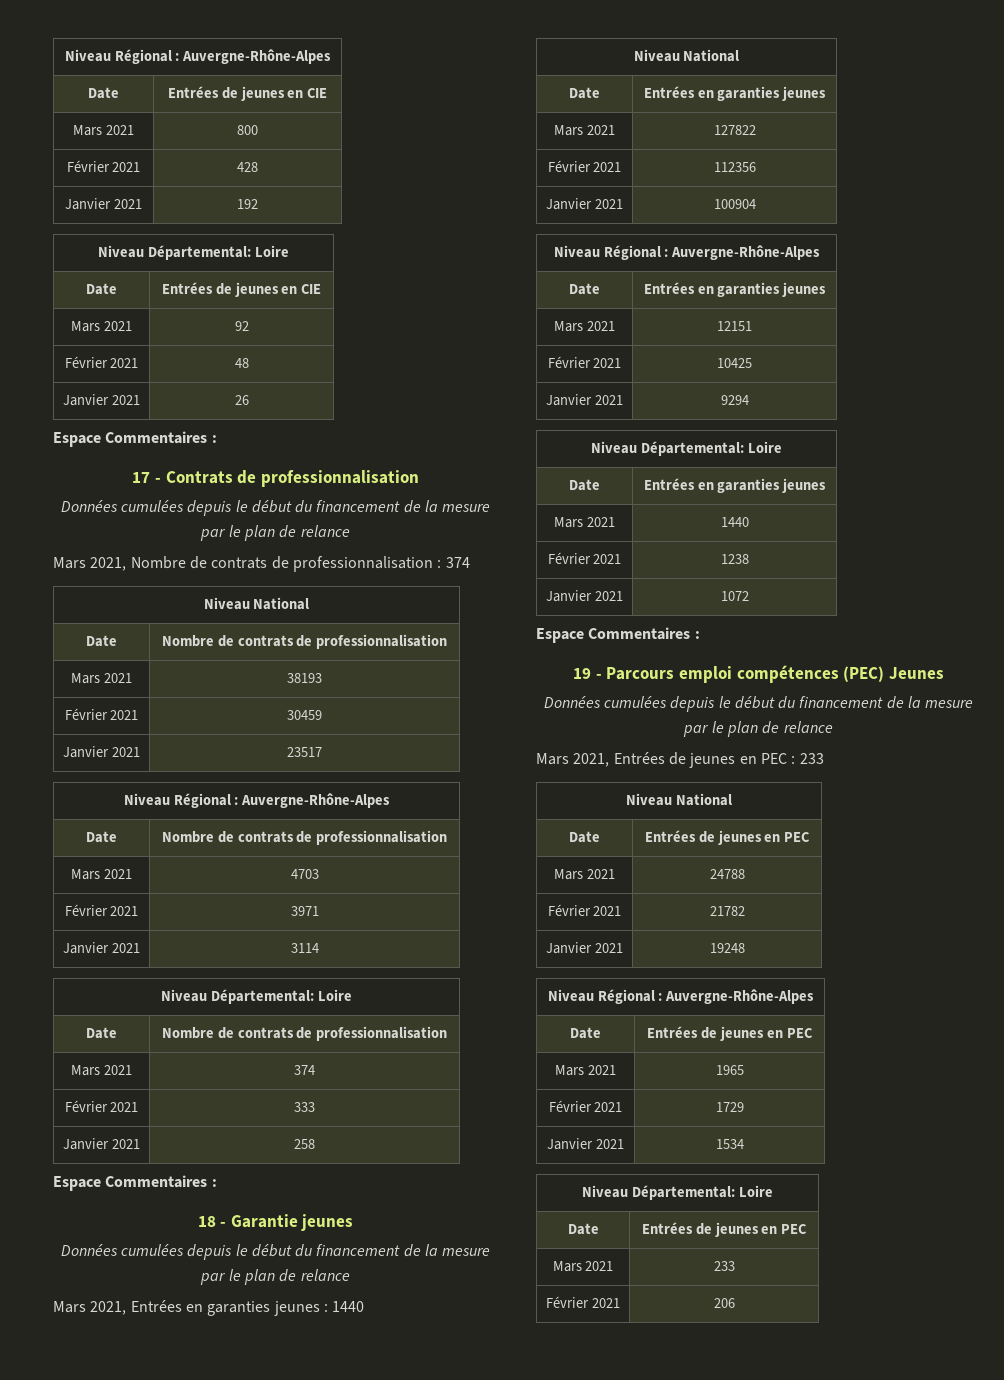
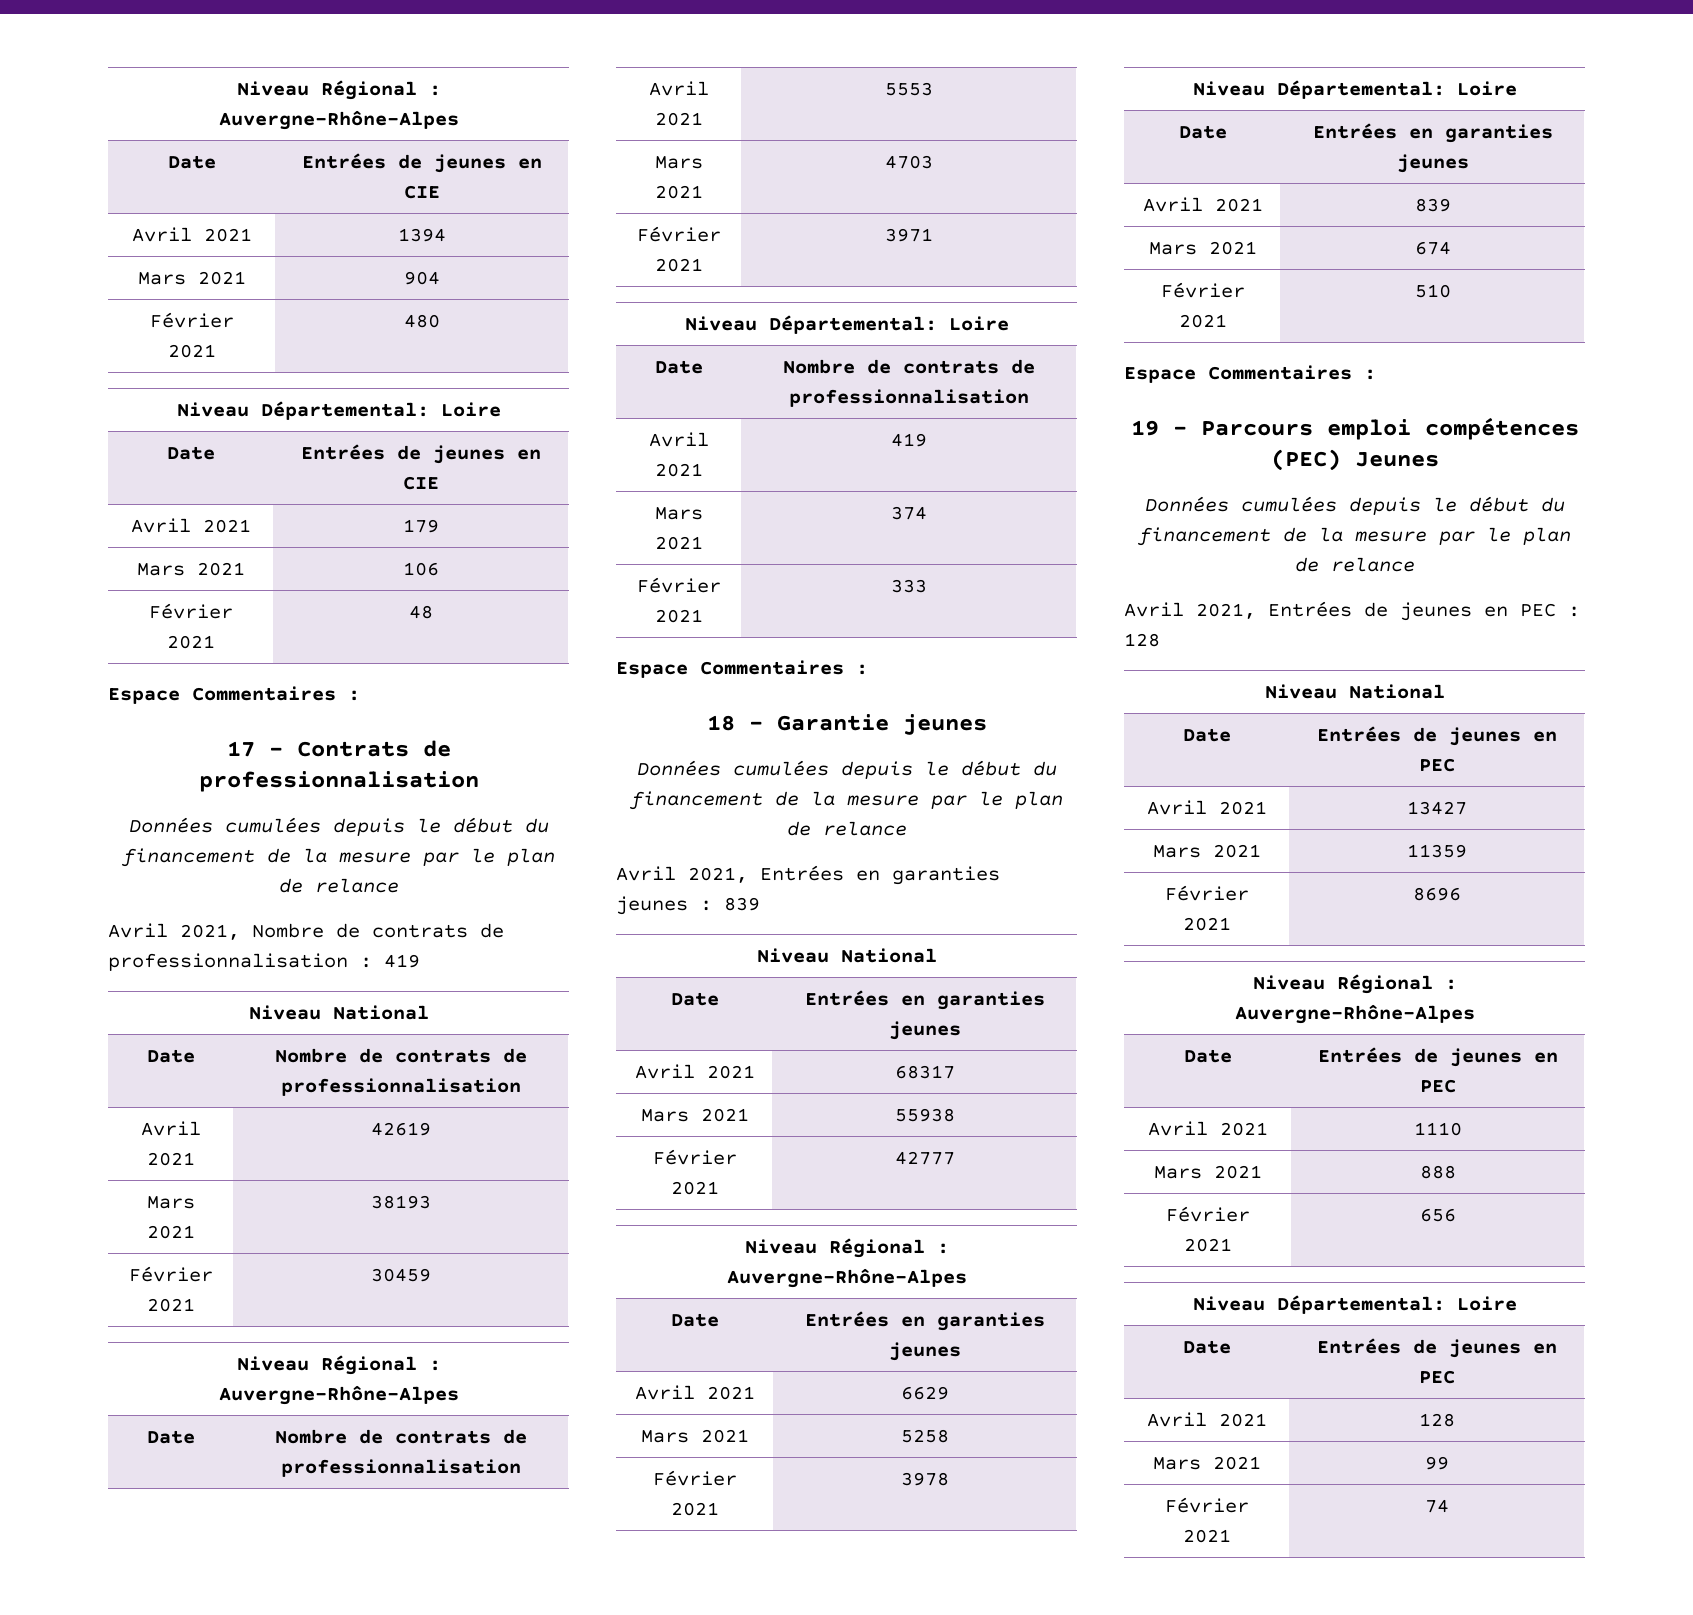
[73,125,134,136] [237,125,258,135] [66,160,141,172] [237,162,258,172] [65,198,142,210] [237,199,258,209] // Mars 2021 | 800 // Février 2021 | 428 // Janvier 2021 | 192 -> [132,227,252,242] [398,228,447,242] [138,271,246,285] [404,271,441,285] [150,312,234,328] [168,344,216,358] [404,314,441,328] // Avril 2021 | 1394 // Mars 2021 | 904 // Février 2021 | 480
[71,321,132,332] [234,321,249,331] // Mars 2021 | 92 -> [131,518,251,533] [403,519,440,533] [137,562,245,576] [403,562,440,576] // Avril 2021 | 179 // Mars 2021 | 106
[63,394,140,406] [234,395,249,405] // Janvier 2021 | 26 -> (434, 612) none
[53,557,86,569] Mars -> [108,923,168,938] Avril
[445,557,470,568] 374 -> [384,954,420,968] 419
(448, 641) none -> [141,1121,201,1136] [147,1152,195,1166] [371,1122,431,1136] // Avril 2021 | 42619
[63,746,140,758] [287,747,322,757] // Janvier 2021 | 23517 -> (431, 1275) none
(448, 837) none -> [649,81,709,96] [655,112,703,126] [885,82,933,96] // Avril 2021 | 5553
[63,942,140,954] [290,943,319,953] // Janvier 2021 | 3114 -> (933, 235) none
(448, 1033) none -> [649,432,709,447] [655,463,703,477] [891,433,927,447] // Avril 2021 | 419
[63,1138,140,1150] [294,1139,315,1149] // Janvier 2021 | 258 -> (927, 586) none
[53,1301,86,1313] Mars -> [616,866,676,881] Avril
[332,1301,365,1312] 1440 -> [724,897,760,911] 839
[554,125,615,136] [713,125,756,135] [547,160,622,172] [713,162,756,172] [546,198,623,210] [713,199,756,209] // Mars 2021 | 127822 // Février 2021 | 112356 // Janvier 2021 | 100904 -> [634,1064,755,1079] [894,1065,955,1079] [640,1108,749,1122] [894,1108,955,1122] [652,1149,737,1165] [670,1181,719,1195] [894,1151,955,1165] // Avril 2021 | 68317 // Mars 2021 | 55938 // Février 2021 | 42777
[554,321,615,332] [717,321,752,331] [547,356,622,368] [717,358,752,368] [546,394,623,406] [720,395,749,405] // Mars 2021 | 12151 // Février 2021 | 10425 // Janvier 2021 | 9294 -> [635,1385,755,1400] [901,1386,949,1400] [641,1429,749,1443] [901,1429,949,1443] [653,1470,737,1486] [671,1502,719,1516] [901,1472,949,1486] // Avril 2021 | 6629 // Mars 2021 | 5258 // Février 2021 | 3978
[554,517,615,528] [720,517,749,527] [547,552,622,564] [720,554,749,564] [546,590,623,602] [720,591,749,601] // Mars 2021 | 1440 // Février 2021 | 1238 // Janvier 2021 | 1072 -> [1142,197,1263,212] [1414,198,1451,212] [1148,241,1257,255] [1414,241,1451,255] [1160,282,1245,298] [1178,314,1227,328] [1414,284,1451,298] // Avril 2021 | 839 // Mars 2021 | 674 // Février 2021 | 510
[536,753,569,765] Mars -> [1124,602,1184,617] Avril
[799,753,824,764] 233 -> [1124,633,1160,647] 128
[554,869,615,880] [709,869,745,879] [547,904,622,916] [709,906,745,916] [546,942,623,954] [709,943,745,953] // Mars 2021 | 24788 // Février 2021 | 21782 // Janvier 2021 | 19248 -> [1147,800,1267,815] [1407,801,1467,815] [1153,844,1261,858] [1407,844,1467,858] [1165,885,1249,901] [1183,917,1231,931] [1413,887,1461,901] // Avril 2021 | 13427 // Mars 2021 | 11359 // Février 2021 | 8696
[555,1065,616,1076] [715,1065,744,1075] [548,1100,623,1112] [715,1102,744,1112] [547,1138,624,1150] [715,1139,744,1149] // Mars 2021 | 1965 // Février 2021 | 1729 // Janvier 2021 | 1534 -> [1148,1121,1268,1136] [1414,1122,1462,1136] [1154,1165,1262,1179] [1420,1165,1456,1179] [1166,1206,1250,1222] [1184,1238,1232,1252] [1420,1208,1456,1222] // Avril 2021 | 1110 // Mars 2021 | 888 // Février 2021 | 656
[552,1261,614,1272] [713,1261,735,1271] [546,1296,620,1308] [713,1298,735,1308] // Mars 2021 | 233 // Février 2021 | 206 -> [1147,1412,1267,1427] [1419,1413,1455,1427] [1153,1456,1261,1470] [1425,1456,1449,1470] [1165,1497,1249,1513] [1183,1529,1231,1543] [1425,1499,1449,1513] // Avril 2021 | 128 // Mars 2021 | 99 // Février 2021 | 74

